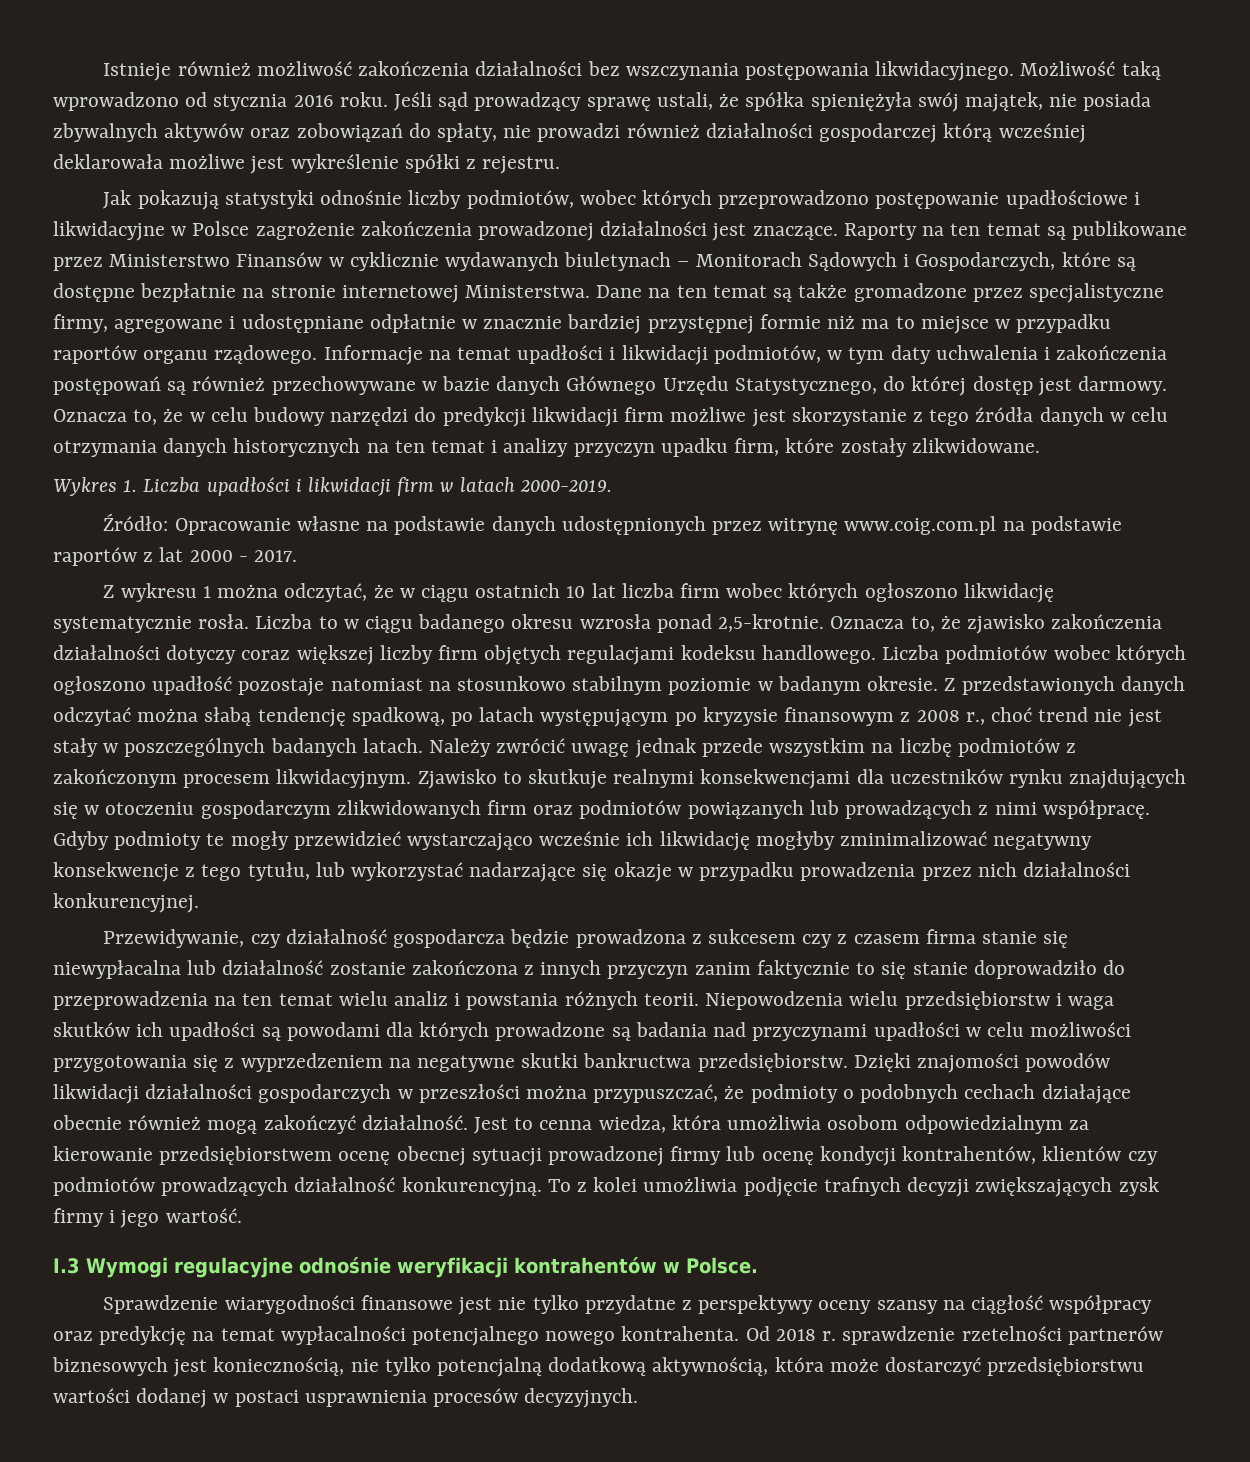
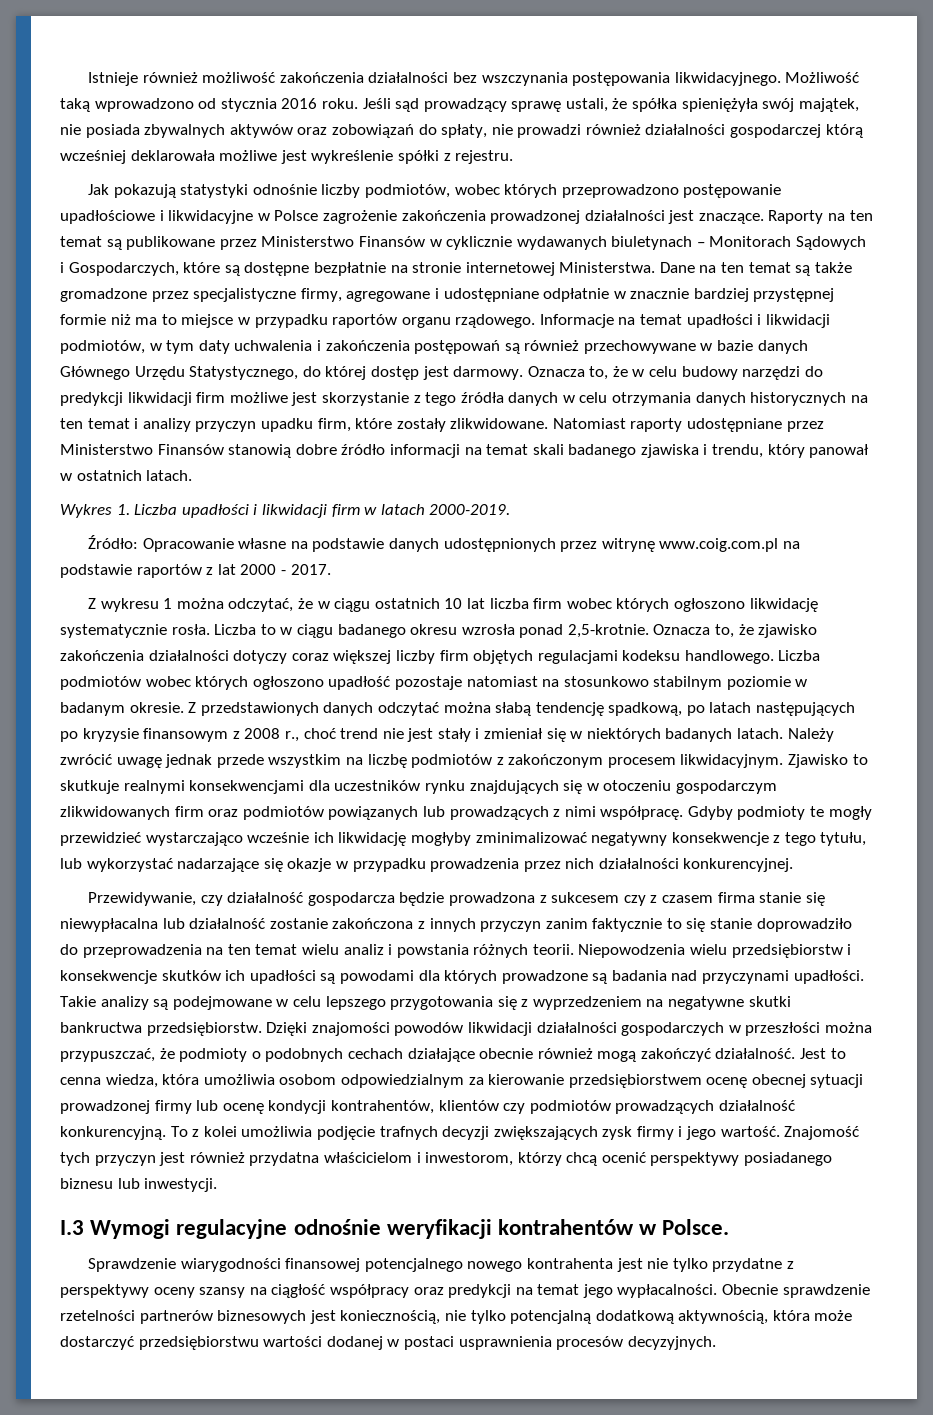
(1040, 445) none -> [552,418,824,432] [60,444,870,458] [60,470,193,481] Natomiast raporty udostępniane przez Ministerstwo Finansów stanowią dobre źródło informacji na temat skali badanego zjawiska i trendu, który panował w ostatnich latach.
[540,709,669,727] występującym -> [756,702,856,716] następujących
[103,738,266,757] w poszczególnych -> [475,728,661,742] i zmieniał się w niektórych
[1067,996,1114,1010] waga -> [60,970,157,984] konsekwencje
[873,1022,1132,1041] upadłości w celu możliwości -> [793,970,864,984] [60,996,386,1010] upadłości. Takie analizy są podejmowane w celu lepszego
(242, 1215) none -> [784,1126,860,1140] [60,1152,833,1166] [60,1178,218,1192] Znajomość tych przyczyn jest również przydatna właścicielom i inwestorom, którzy chcą ocenić perspektywy posiadanego biznesu lub inwestycji.
[360,1295,453,1310] finansowe -> [285,1258,614,1272] finansowej potencjalnego nowego kontrahenta
[99,1326,837,1346] predykcję na temat wypłacalności potencjalnego nowego kontrahenta. Od 2018 r. -> [448,1284,779,1298] predykcji na temat jego wypłacalności. Obecnie

